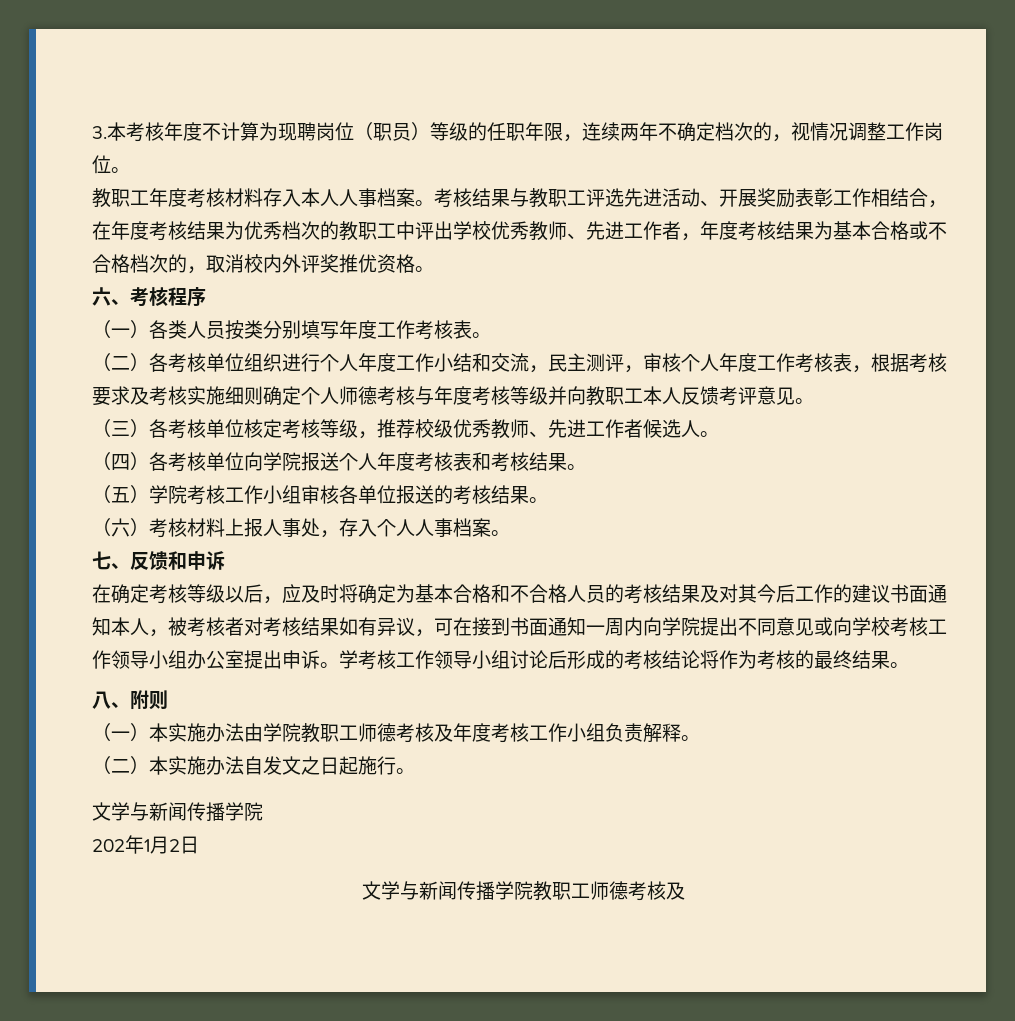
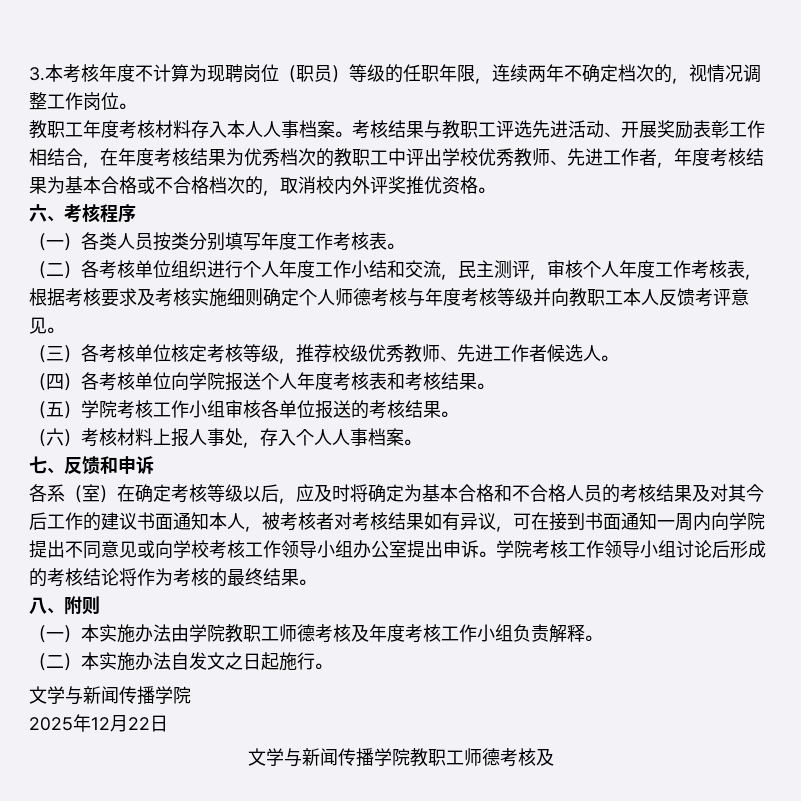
(225, 560) none -> [29,484,117,503] 各系（室）
(358, 659) none -> [514,540,532,558] 院
[92,835,180,854] 202年1月2 -> [29,714,150,732] 2025年12月22

